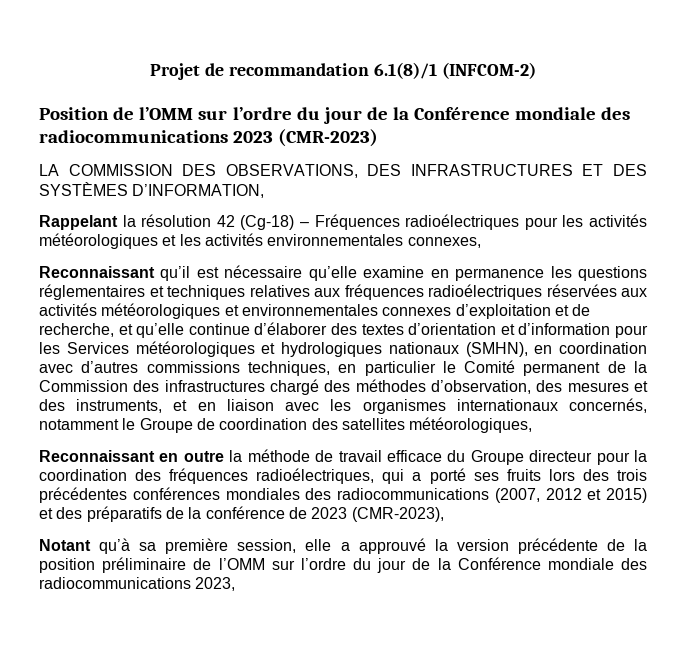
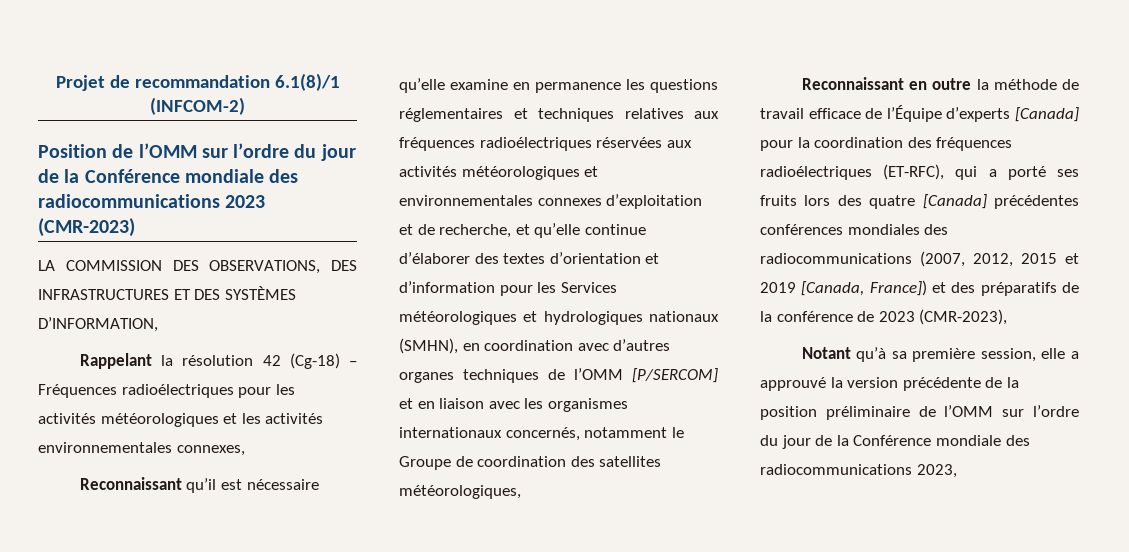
[146,360,647,376] [39,379,648,395] [39,399,163,413] commissions techniques, en particulier le Comité permanent de la Commission des infrastructures chargé des méthodes d’observation, des mesures et des instruments, -> [399,368,718,383] organes techniques de l’OMM [P/SERCOM]
[447,450,593,465] du Groupe directeur -> [865,105,1079,122] de l’Équipe d’experts [Canada]
[256,468,375,484] radioélectriques, -> [760,164,945,180] radioélectriques (ET-RFC),
[617,469,648,481] trois -> [869,194,987,209] quatre [Canada]
[545,488,647,503] 2012 et 2015) -> [973,253,1079,267] [760,280,927,296] 2012, 2015 et 2019 [Canada, France])

